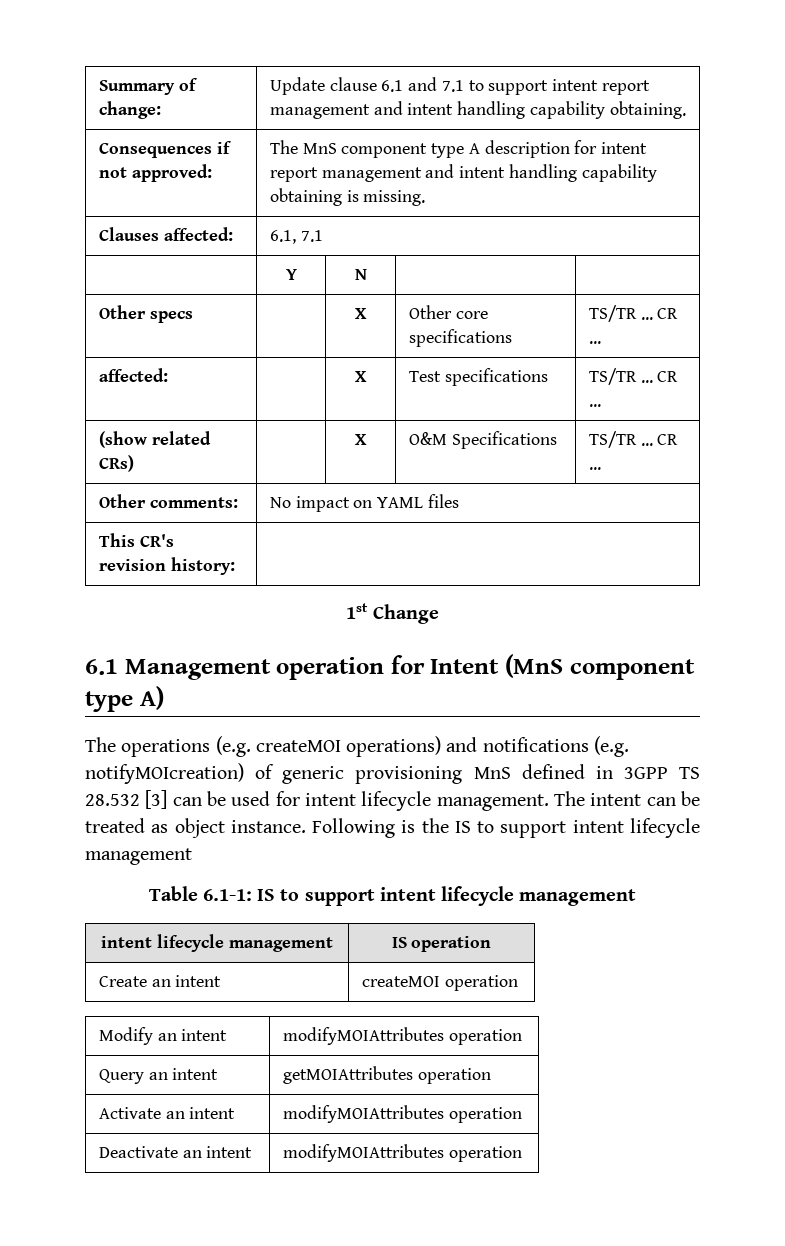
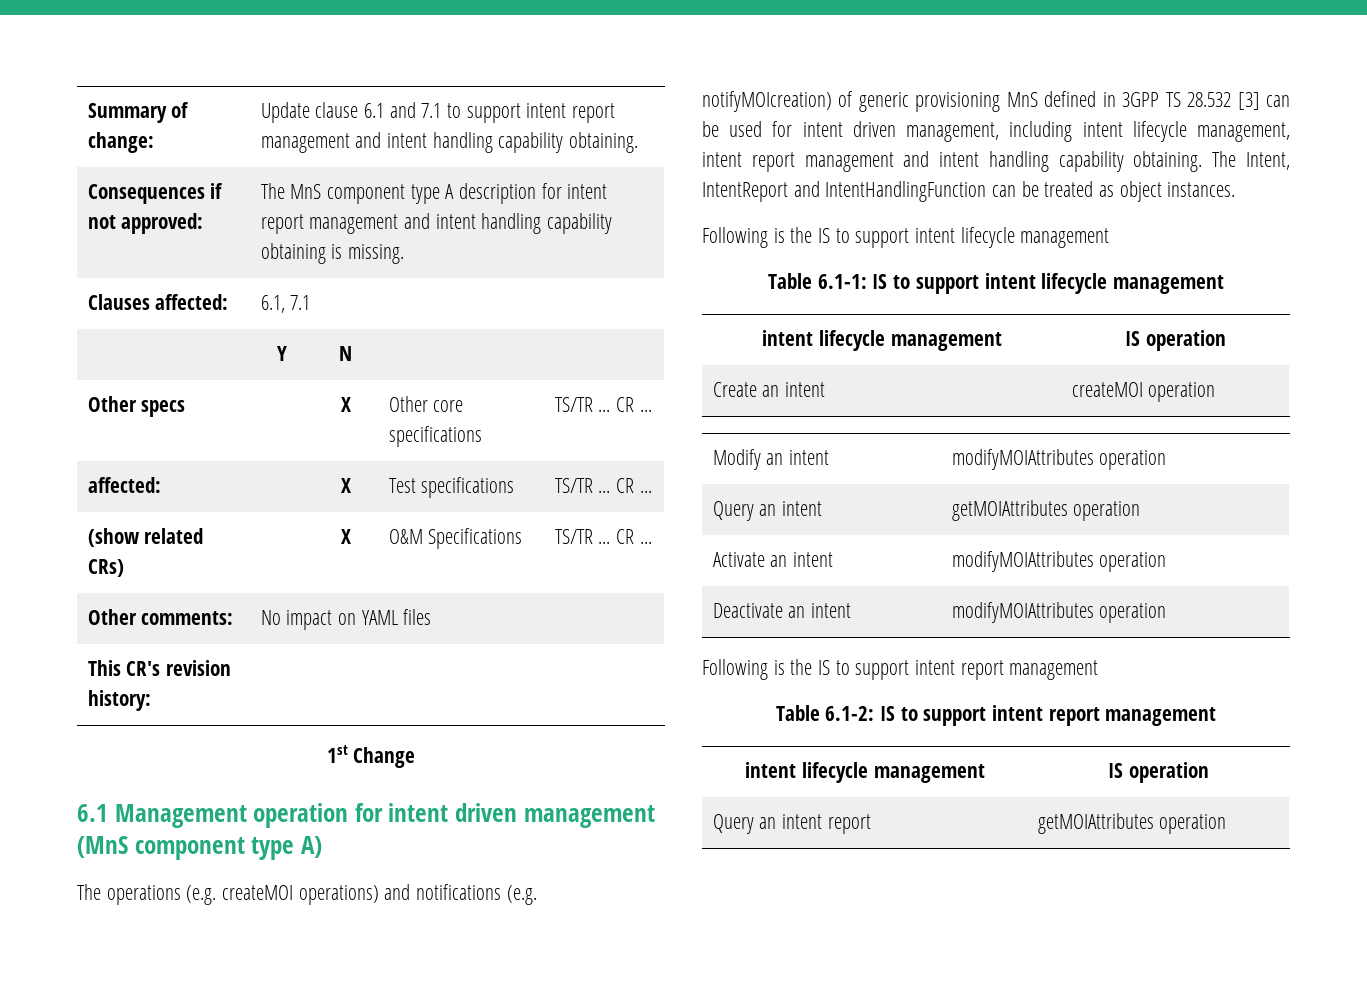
[430,659,500,674] Intent -> [388,803,655,828] intent driven management
[361,791,642,811] lifecycle management. The intent -> [852,121,1290,142] [702,151,1290,172] [702,181,987,202] driven management, including intent lifecycle management, intent report management and intent handling capability obtaining. The Intent, IntentReport and IntentHandlingFunction
[230,820,306,833] instance. -> [1167,182,1236,197] instances. //
(522, 1154) none -> [702,659,1099,680] [775,705,1217,726] [745,762,985,783] [1108,762,1209,783] [712,814,871,834] [1037,813,1227,834] // Following is the IS to support intent report management // Table 6.1-2: IS to support intent report management // intent lifecycle management | IS operation // Query an intent report | getMOIAttributes operation

